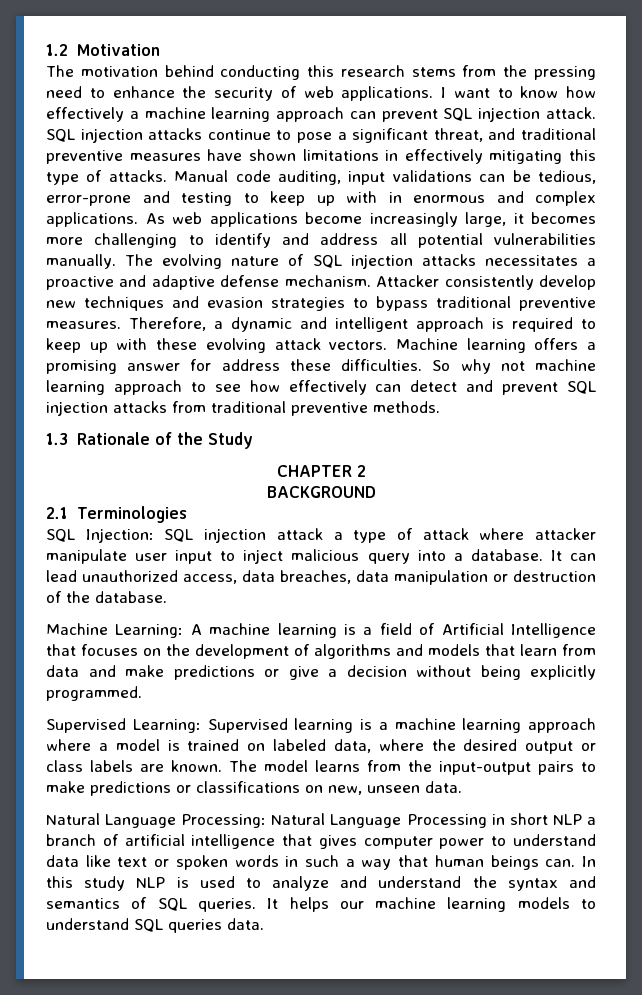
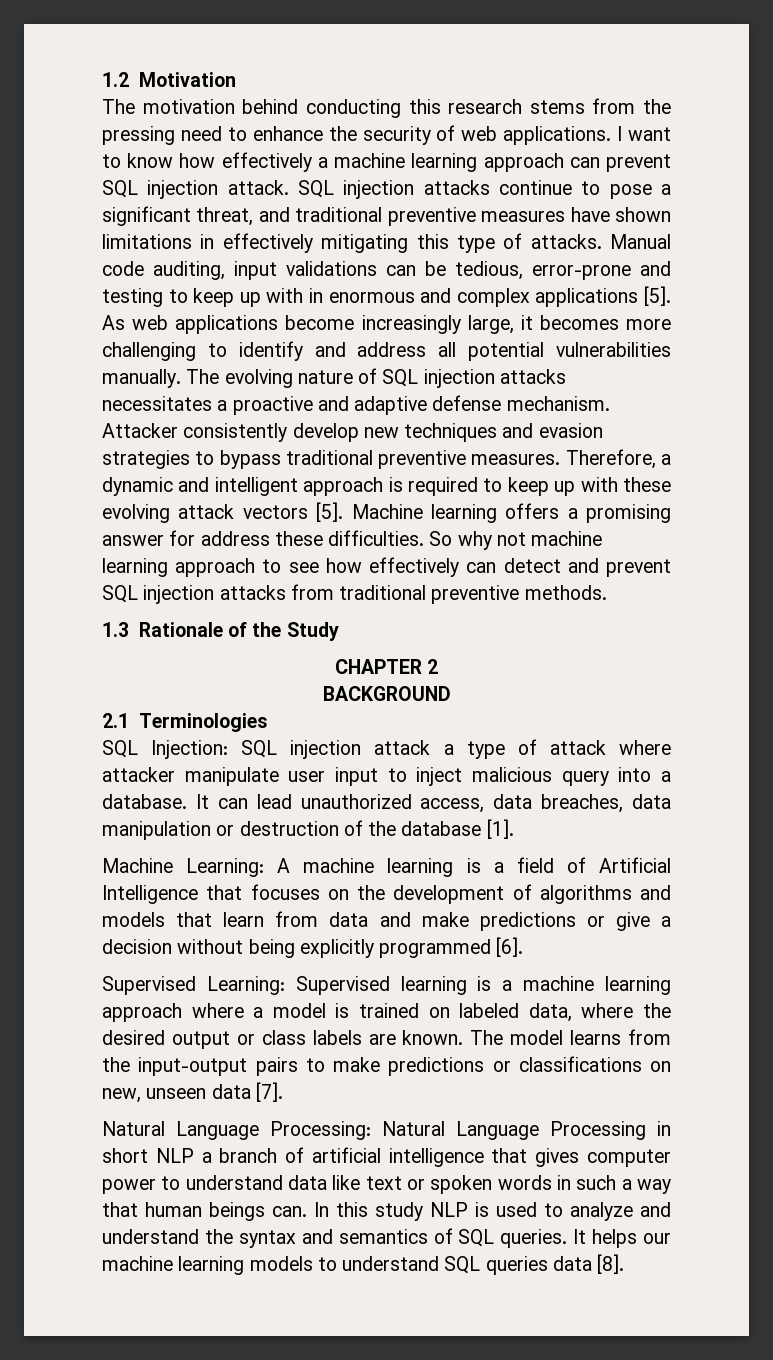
[46,212,138,227] applications. -> [535,286,672,307] applications [5].
[329,340,388,350] vectors. -> [242,502,344,522] vectors [5].
[95,591,167,603] database. -> [401,819,514,839] database [1].
[46,686,142,701] programmed. -> [379,937,524,958] programmed [6].
[425,781,462,793] data. -> [211,1082,283,1102] data [7].
[227,918,264,930] data. -> [552,1254,625,1274] data [8].

